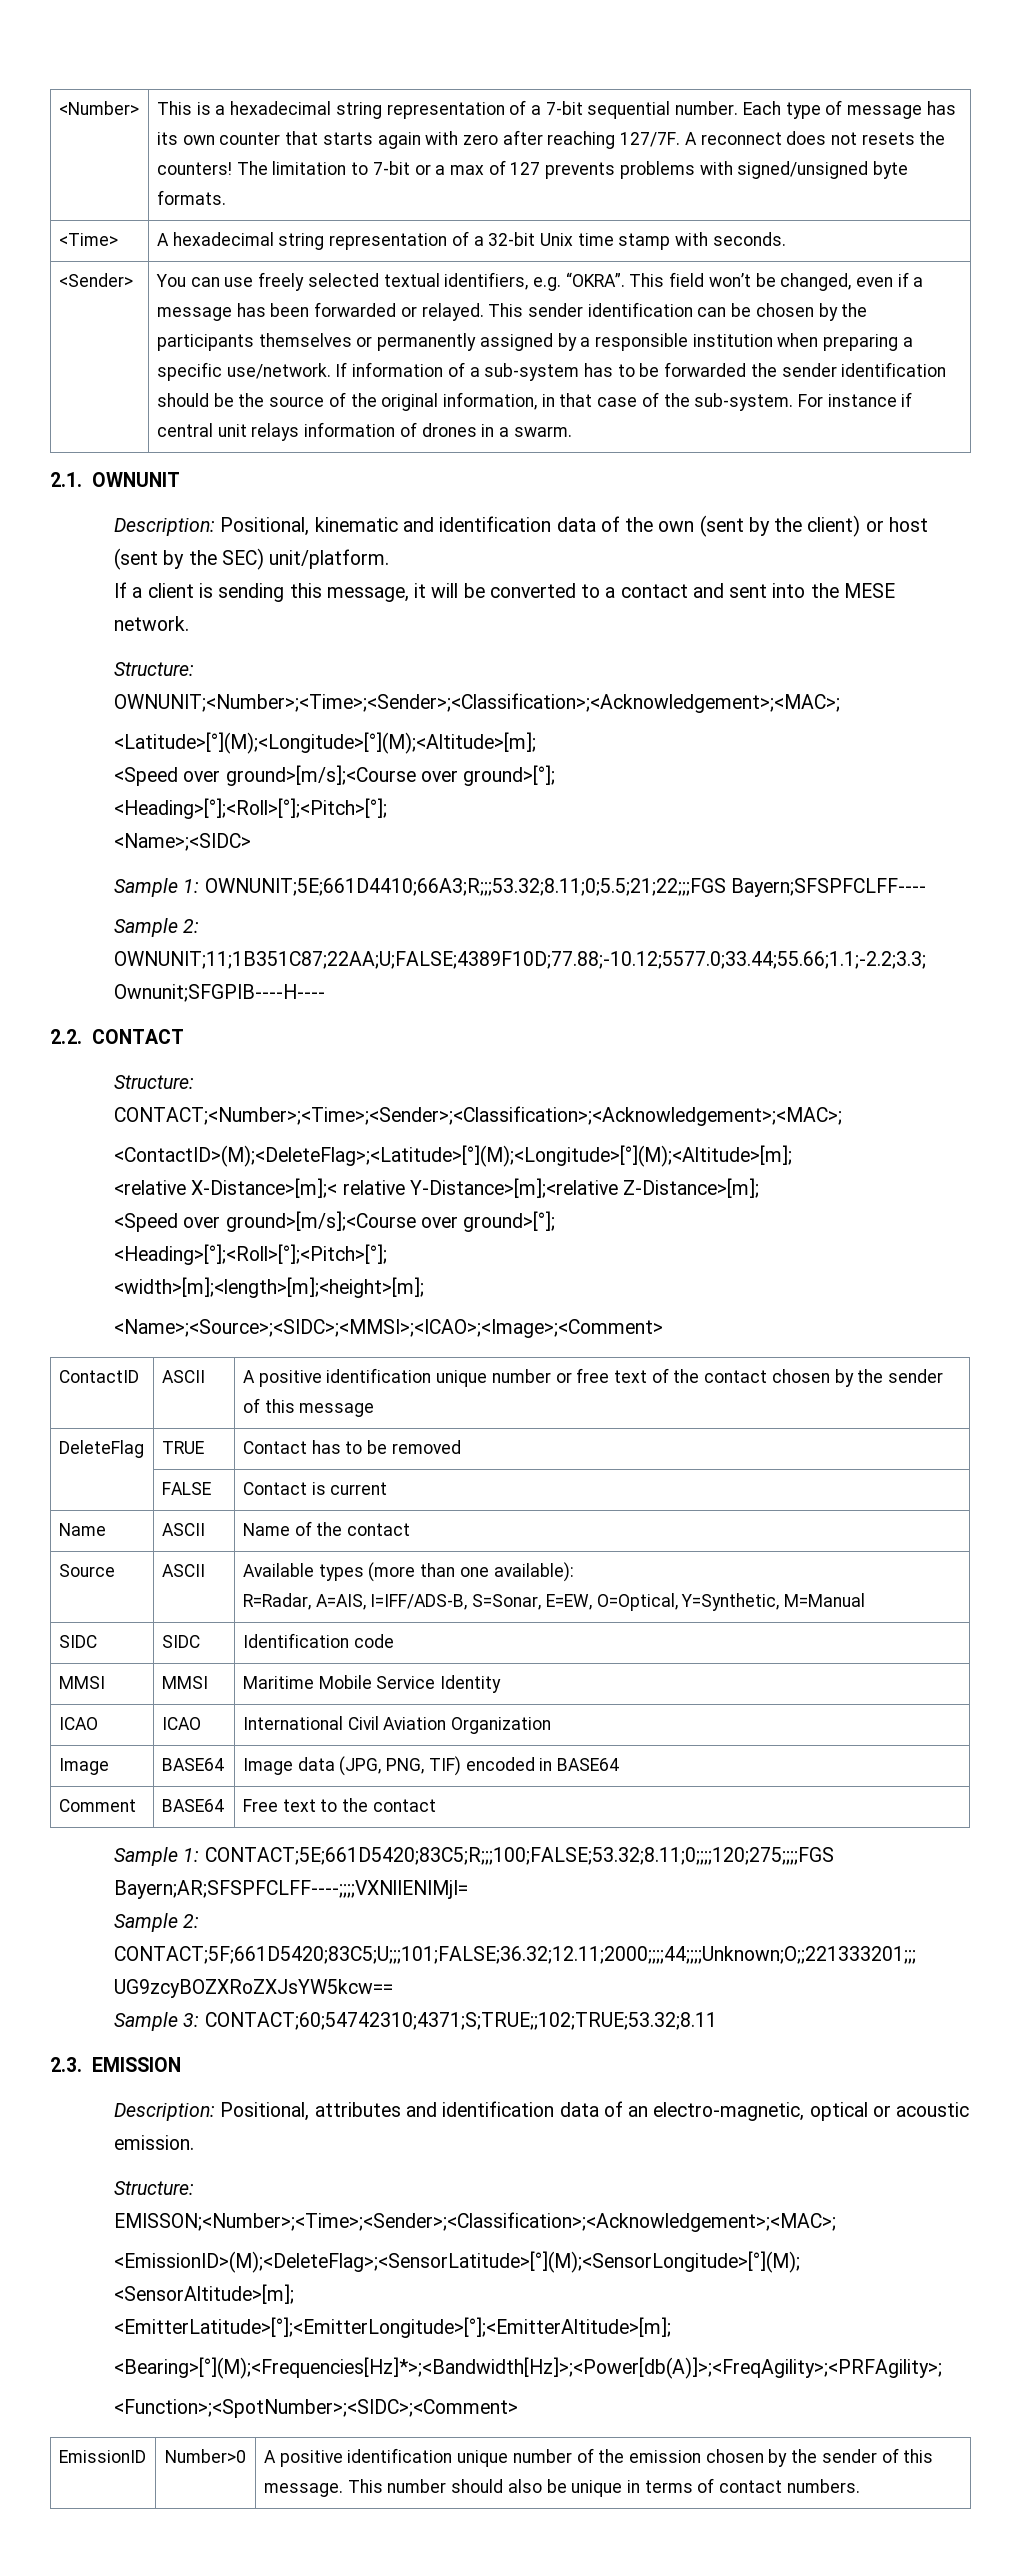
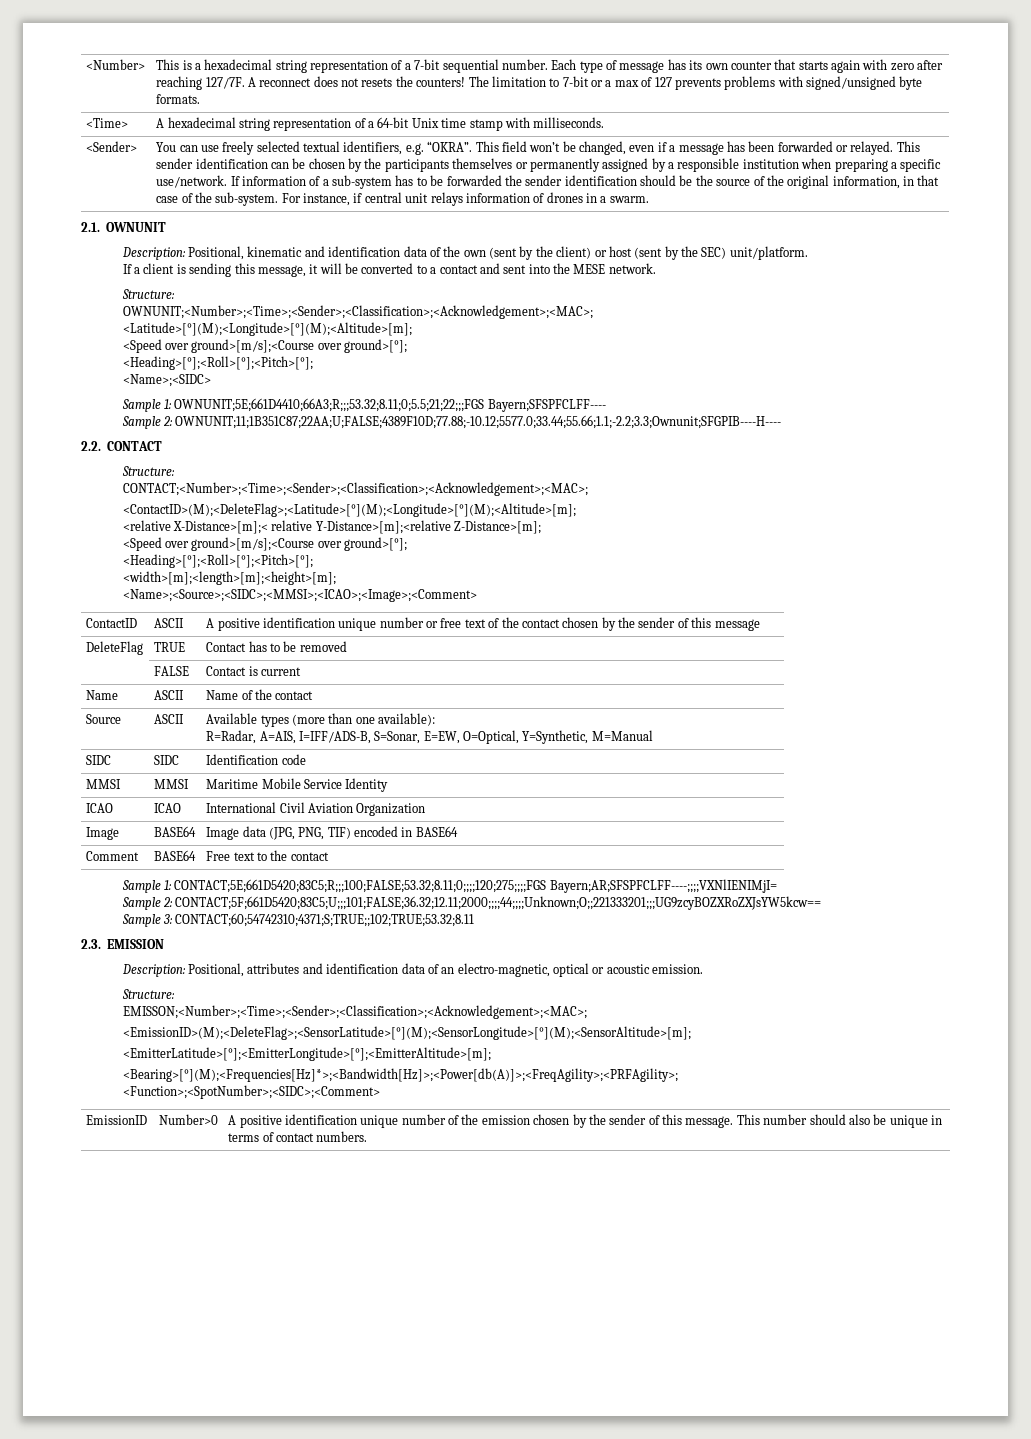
[488,232,536,246] 32-bit -> [377,117,410,128] 64-bit
[712,232,786,246] seconds. -> [533,117,605,128] milliseconds.
[827,394,897,407] instance -> [303,193,351,206] instance,

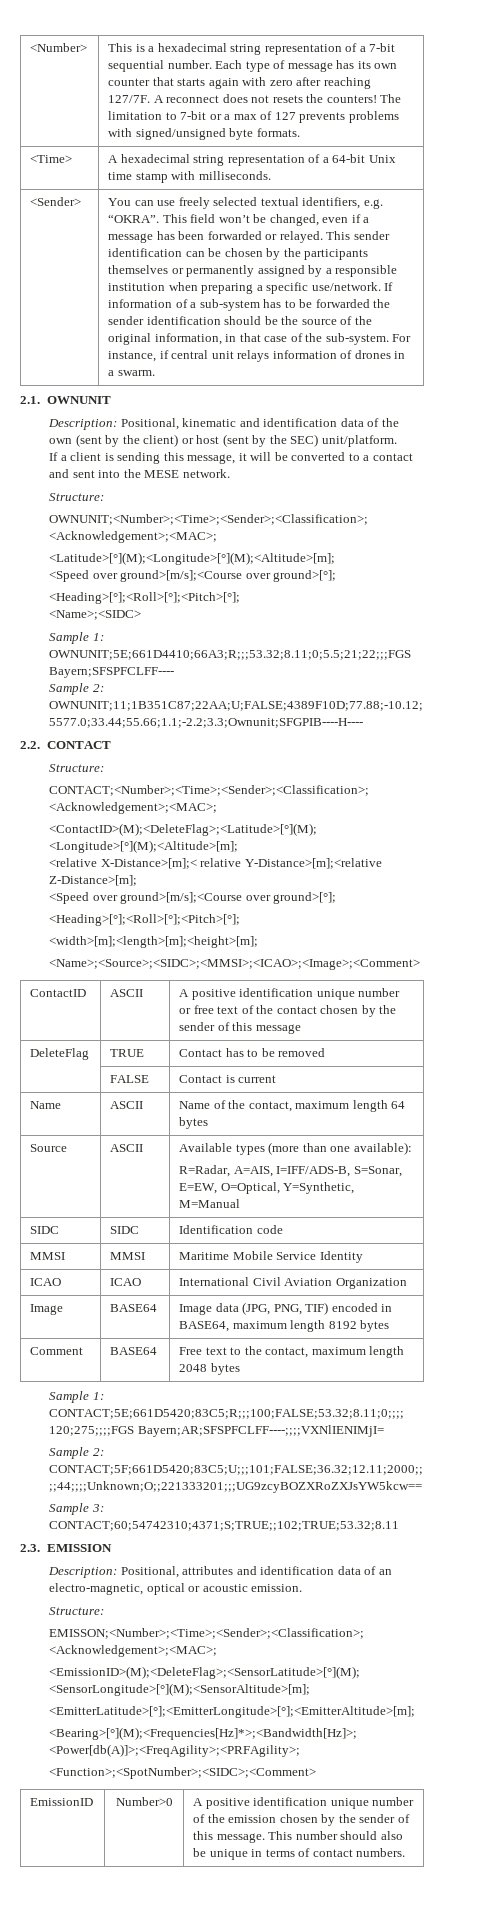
[275,691,314,700] contact -> [248,1100,406,1112] [179,1117,209,1129] contact, maximum length 64 bytes
[415,826,458,837] BASE64 -> [179,1320,390,1332] BASE64, maximum length 8192 bytes
[290,852,329,861] contact -> [265,1346,405,1358] [179,1363,240,1375] contact, maximum length 2048 bytes

